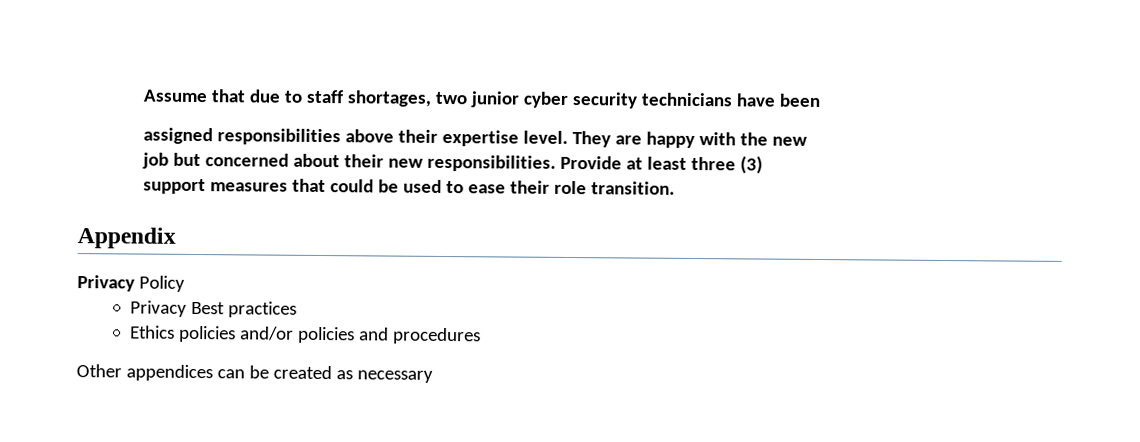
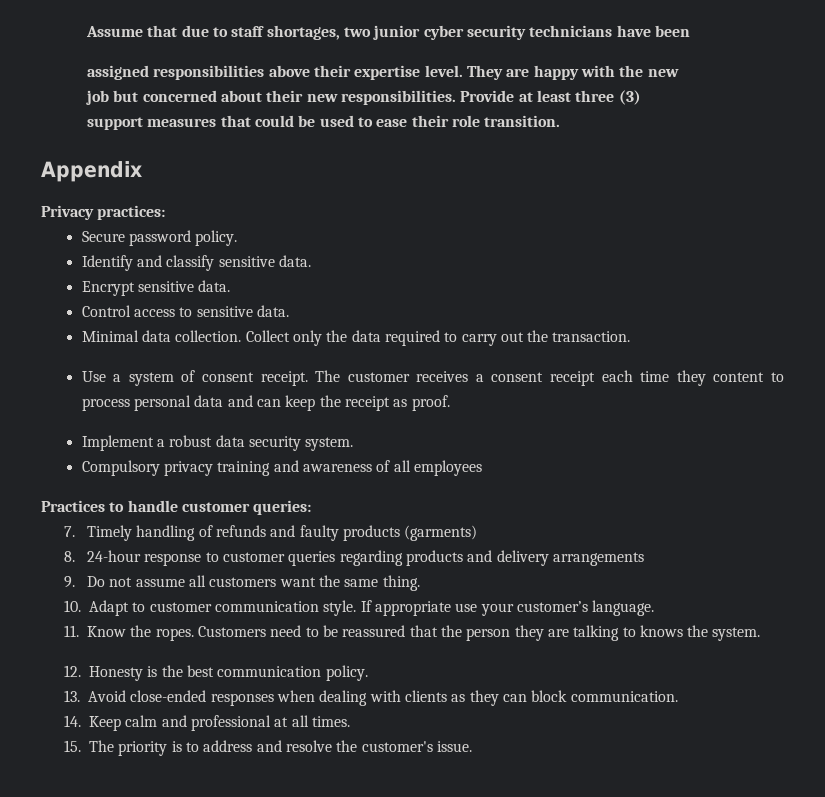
[138,275,185,292] [129,300,297,318] [129,325,481,345] [76,364,433,383] Policy // Privacy Best practices // Ethics policies and/or policies and procedures // Other appendices can be created as necessary -> [97,205,166,220] [81,230,238,246] [81,255,311,271] [81,280,231,296] [81,305,289,317] [81,330,631,346] [81,370,784,386] [81,395,450,411] [81,435,354,451] [81,460,482,476] [41,500,312,515] [64,525,478,541] [64,550,644,566] [64,575,420,591] [64,600,655,616] [64,625,761,641] [64,665,368,681] [64,690,678,706] [64,715,350,731] [64,740,472,756] practices: // Secure password policy. // Identify and classify sensitive data. // Encrypt sensitive data. // Control access to sensitive data. // Minimal data collection. Collect only the data required to carry out the transaction. // Use a system of consent receipt. The customer receives a consent receipt each time they content to process personal data and can keep the receipt as proof. // Implement a robust data security system. // Compulsory privacy training and awareness of all employees // Practices to handle customer queries: // 7. Timely handling of refunds and faulty products (garments) // 8. 24-hour response to customer queries regarding products and delivery arrangements // 9. Do not assume all customers want the same thing. // 10. Adapt to customer communication style. If appropriate use your customer’s language. // 11. Know the ropes. Customers need to be reassured that the person they are talking to knows the system. // 12. Honesty is the best communication policy. // 13. Avoid close-ended responses when dealing with clients as they can block communication. // 14. Keep calm and professional at all times. // 15. The priority is to address and resolve the customer's issue.

